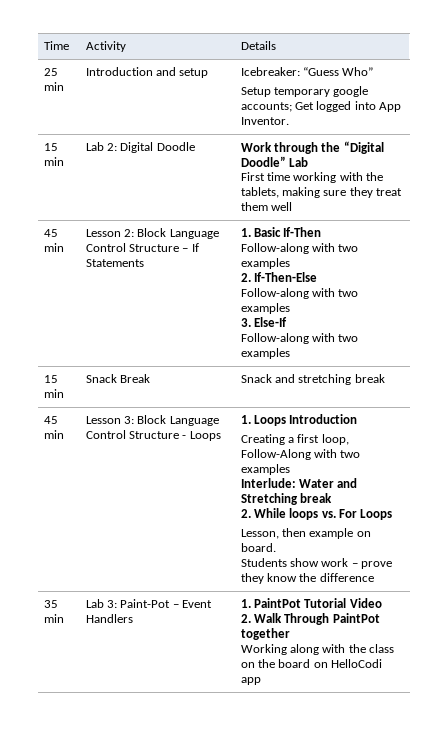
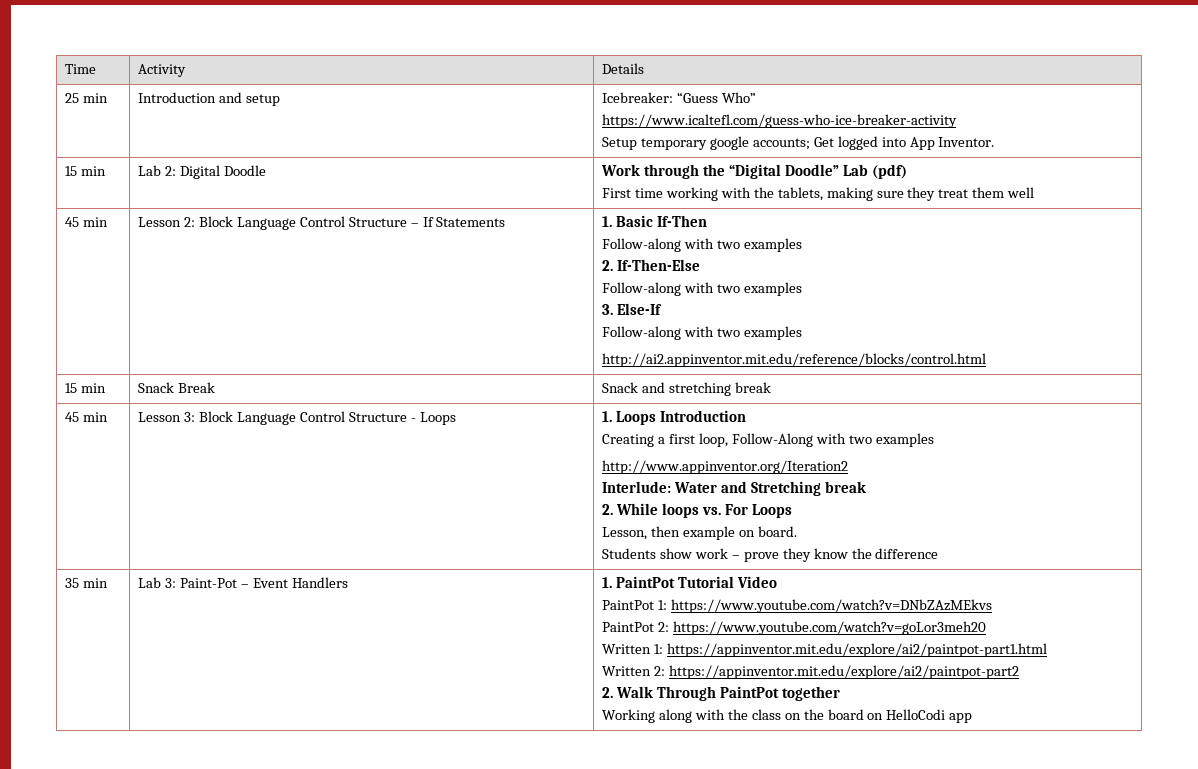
(374, 71) none -> [602,114,958,128] // https://www.icaltefl.com/guess-who-ice-breaker-activity
(308, 162) none -> [871,164,907,179] (pdf)
(290, 353) none -> [602,353,987,367] // http://ai2.appinventor.mit.edu/reference/blocks/control.html
(290, 469) none -> [602,460,849,474] // http://www.appinventor.org/Iteration2
(382, 603) none -> [602,599,992,613] [602,621,986,635] [602,643,1047,657] [602,665,1019,679] // PaintPot 1: https://www.youtube.com/watch?v=DNbZAzMEkvs // PaintPot 2: https://www.youtube.com/watch?v=goLor3meh20 // Written 1: https://appinventor.mit.edu/explore/ai2/paintpot-part1.html // Written 2: https://appinventor.mit.edu/explore/ai2/paintpot-part2

